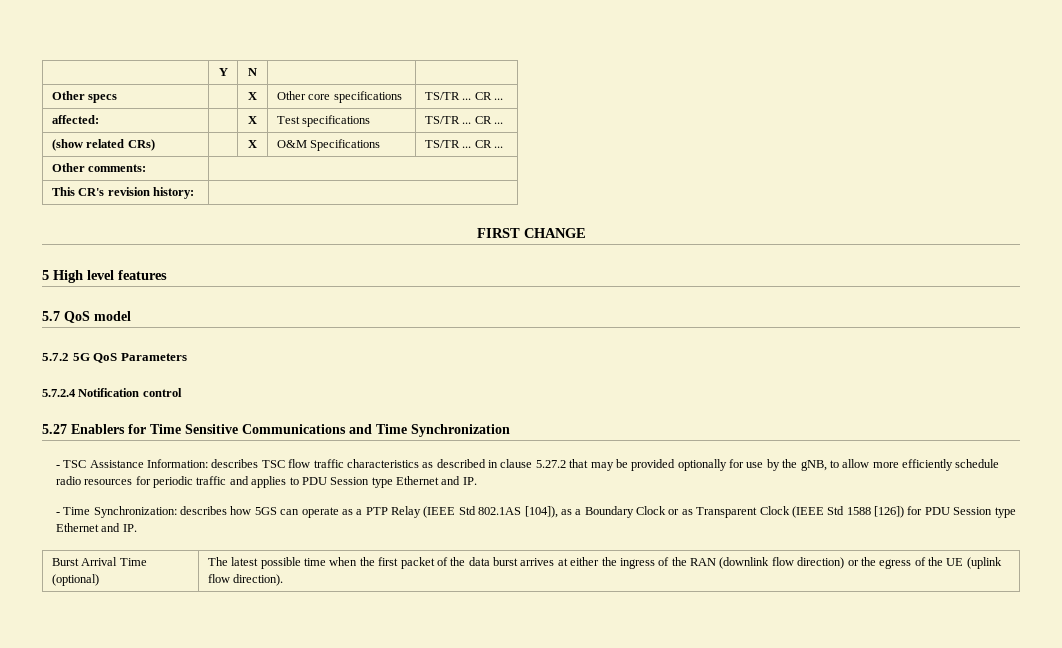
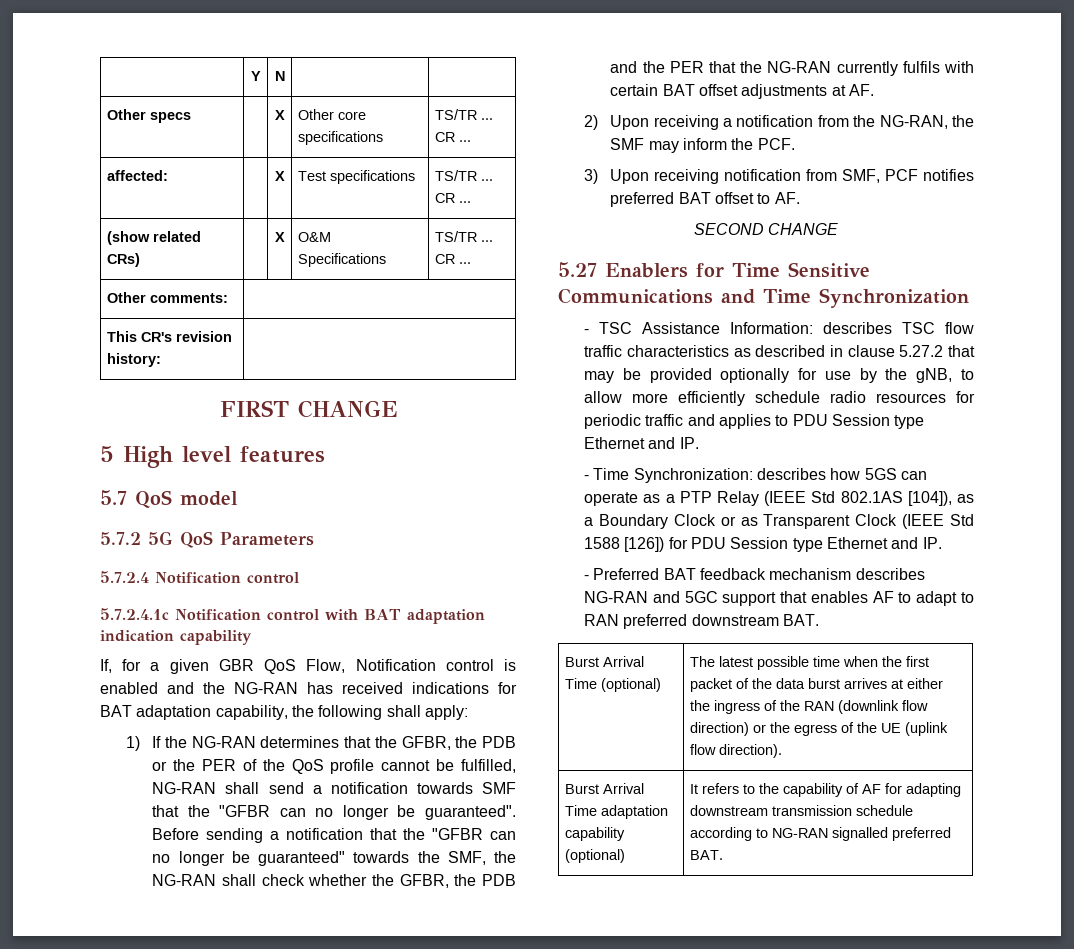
(182, 392) none -> [100,608,485,624] [100,630,252,645] [100,659,516,674] [100,682,517,694] [100,705,468,720] [126,736,516,751] [152,759,516,774] [152,782,516,794] [152,805,516,820] [152,828,516,843] [152,851,516,866] [152,874,516,888] [610,61,974,76] [610,84,874,99] [584,115,974,130] [610,138,795,153] [584,169,974,184] [610,192,800,207] [693,223,839,235] // 5.7.2.4.1c Notification control with BAT adaptation indication capability // If, for a given GBR QoS Flow, Notification control is enabled and the NG-RAN has received indications for BAT adaptation capability, the following shall apply: // 1) If the NG-RAN determines that the GFBR, the PDB or the PER of the QoS profile cannot be fulfilled, NG-RAN shall send a notification towards SMF that the "GFBR can no longer be guaranteed". Before sending a notification that the "GFBR can no longer be guaranteed" towards the SMF, the NG-RAN shall check whether the GFBR, the PDB and the PER that the NG-RAN currently fulfils with certain BAT offset adjustments at AF. // 2) Upon receiving a notification from the NG-RAN, the SMF may inform the PCF. // 3) Upon receiving notification from SMF, PCF notifies preferred BAT offset to AF. // SECOND CHANGE
(137, 528) none -> [584,568,925,580] [584,591,974,606] [584,614,820,629] // - Preferred BAT feedback mechanism describes NG-RAN and 5GC support that enables AF to adapt to RAN preferred downstream BAT.
(284, 580) none -> [564,783,644,794] [564,805,668,819] [564,827,625,841] [564,849,625,863] [689,783,961,797] [689,805,913,816] [689,827,951,841] [689,850,723,860] // Burst Arrival Time adaptation capability (optional) | It refers to the capability of AF for adapting downstream transmission schedule according to NG-RAN signalled preferred BAT.

